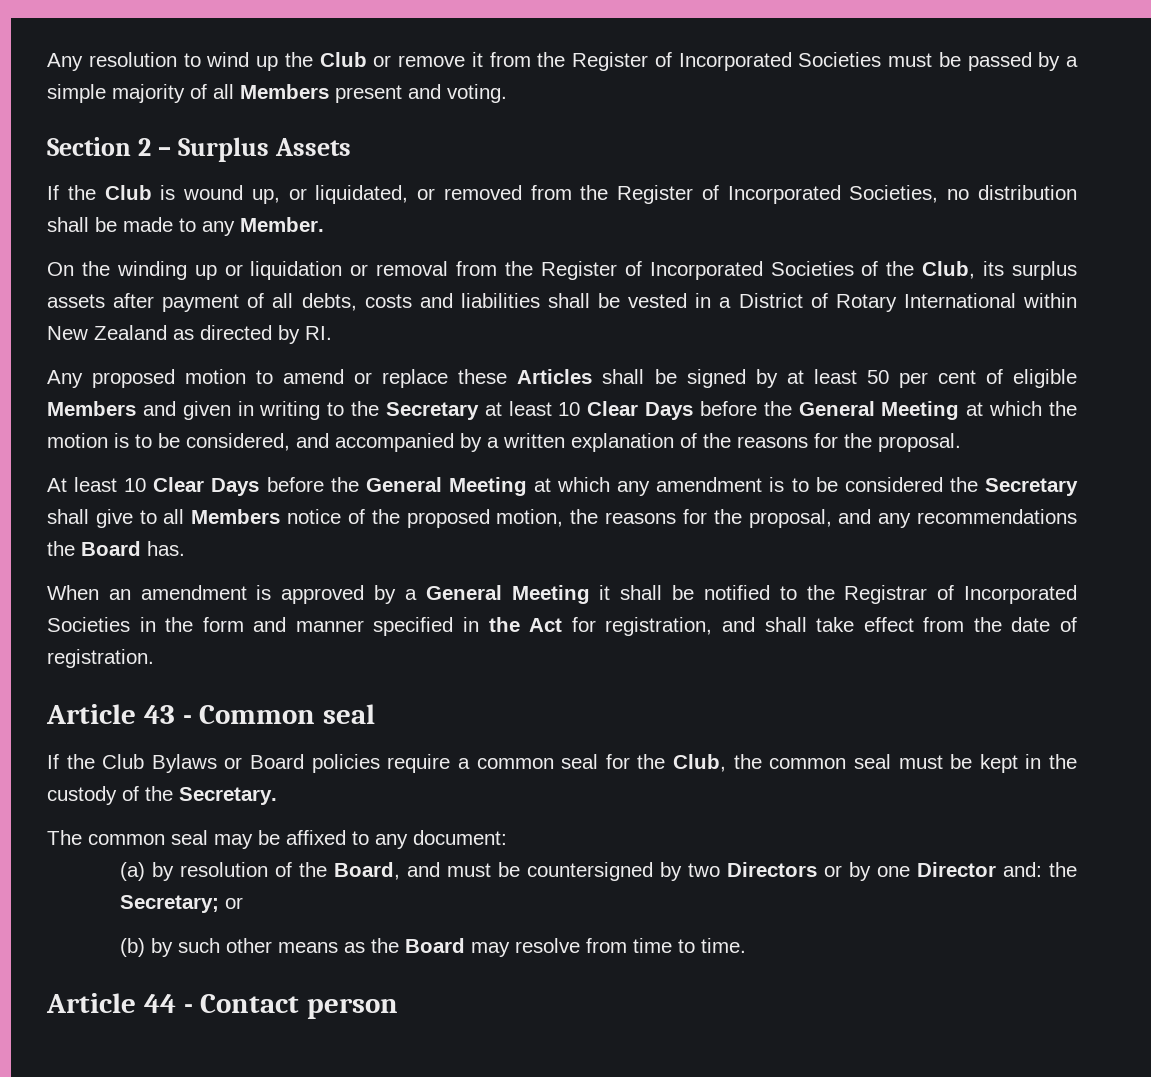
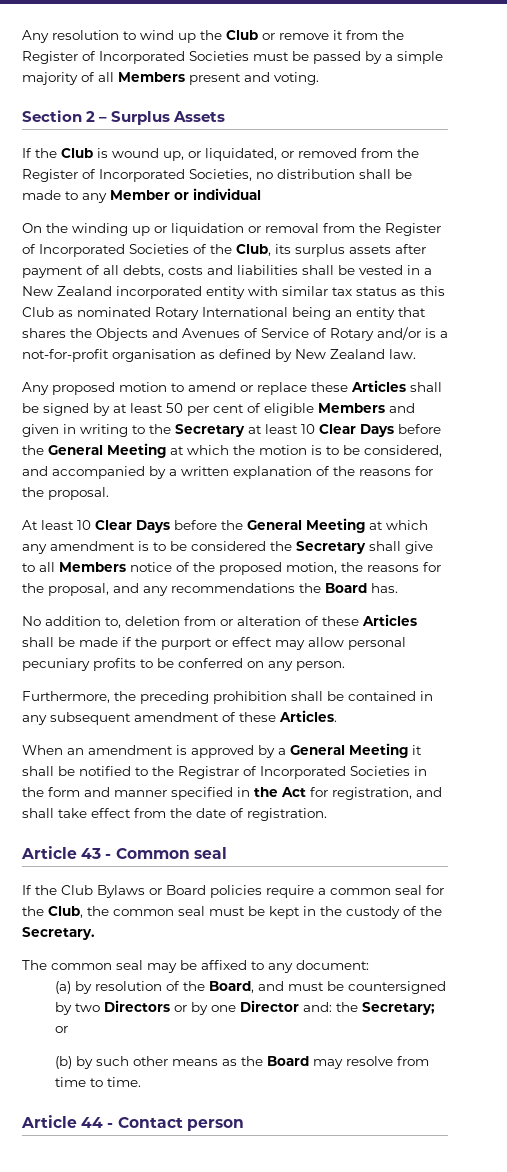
[240,217,324,232] Member. -> [110,188,261,200] Member or individual
[738,293,1077,312] [47,325,332,344] District of Rotary International within New Zealand as directed by RI. -> [22,286,445,299] [22,307,426,320] [22,327,448,341] [22,349,416,362] New Zealand incorporated entity with similar tax status as this Club as nominated Rotary International being an entity that shares the Objects and Avenues of Service of Rotary and/or is a not-for-profit organisation as defined by New Zealand law.
(185, 548) none -> [22,614,417,628] [22,637,406,650] [22,658,345,671] [22,691,433,704] [22,710,337,725] // No addition to, deletion from or alteration of these Articles shall be made if the purport or effect may allow personal pecuniary profits to be conferred on any person. // Furthermore, the preceding prohibition shall be contained in any subsequent amendment of these Articles.

